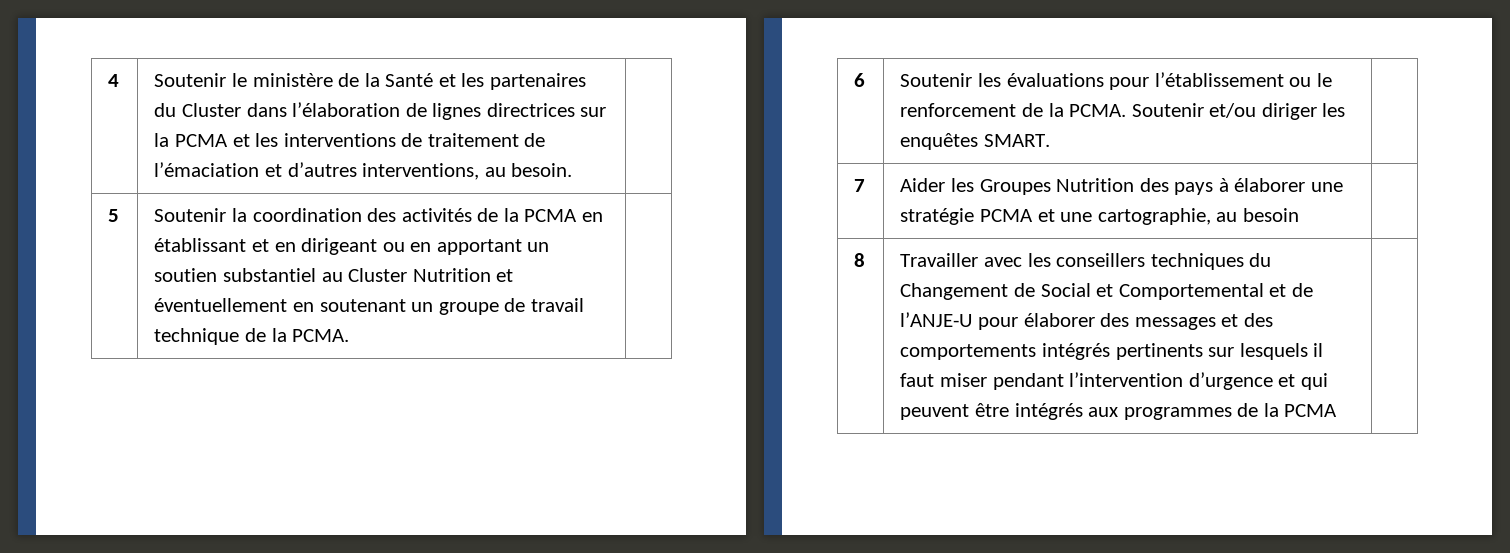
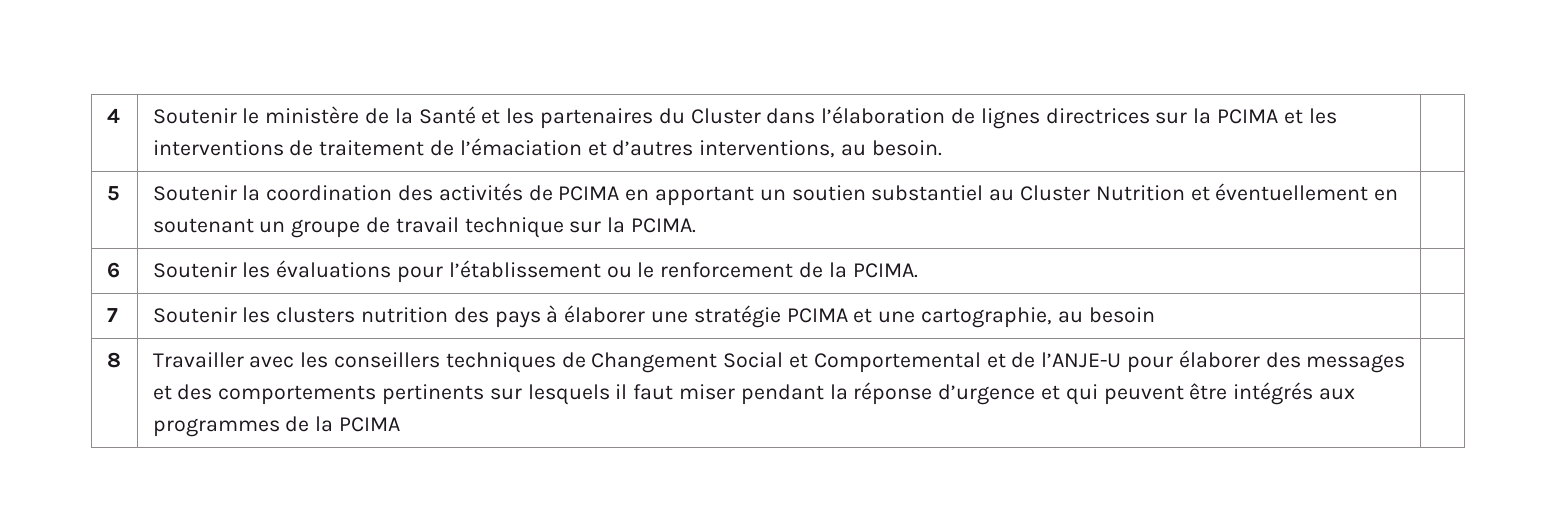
[174,134,228,147] PCMA -> [1217,109,1279,124] PCIMA
[503,208,603,222] [154,238,405,255] la PCMA en établissant et en dirigeant ou -> [558,186,620,201] PCIMA
[244,328,350,342] de la PCMA. -> [569,217,696,233] sur la PCIMA.
[1069,103,1346,120] [900,133,1050,150] [854,179,866,192] [900,178,1135,195] PCMA. Soutenir et/ou diriger les enquêtes SMART. | // 7 | Aider les Groupes Nutrition -> [852,263,918,278] [106,308,118,322] [152,307,448,323] PCIMA. | // 7 | Soutenir les clusters nutrition
[979,209,1033,222] PCMA -> [786,308,848,323] PCIMA
[1249,253,1272,267] [900,283,1035,300] du Changement de -> [561,352,718,373] de Changement
[1041,343,1110,360] intégrés -> (377, 395) none
[1069,372,1184,387] l’intervention -> [829,382,933,405] la réponse
[1284,404,1338,417] PCMA -> [338,417,400,432] PCIMA

